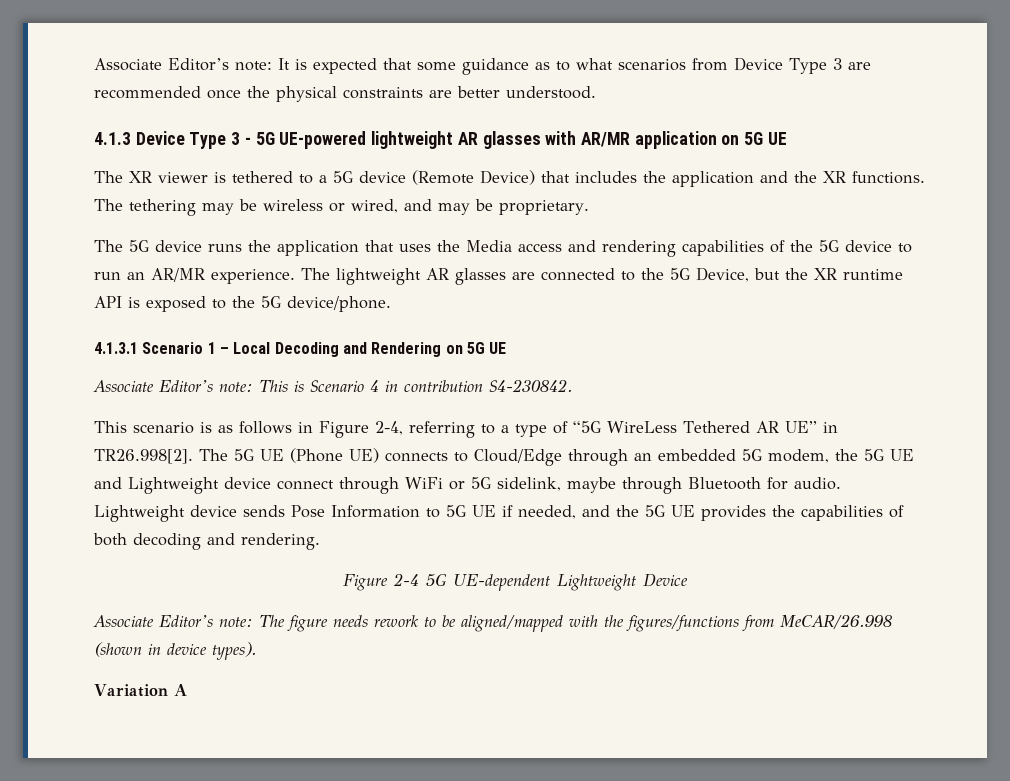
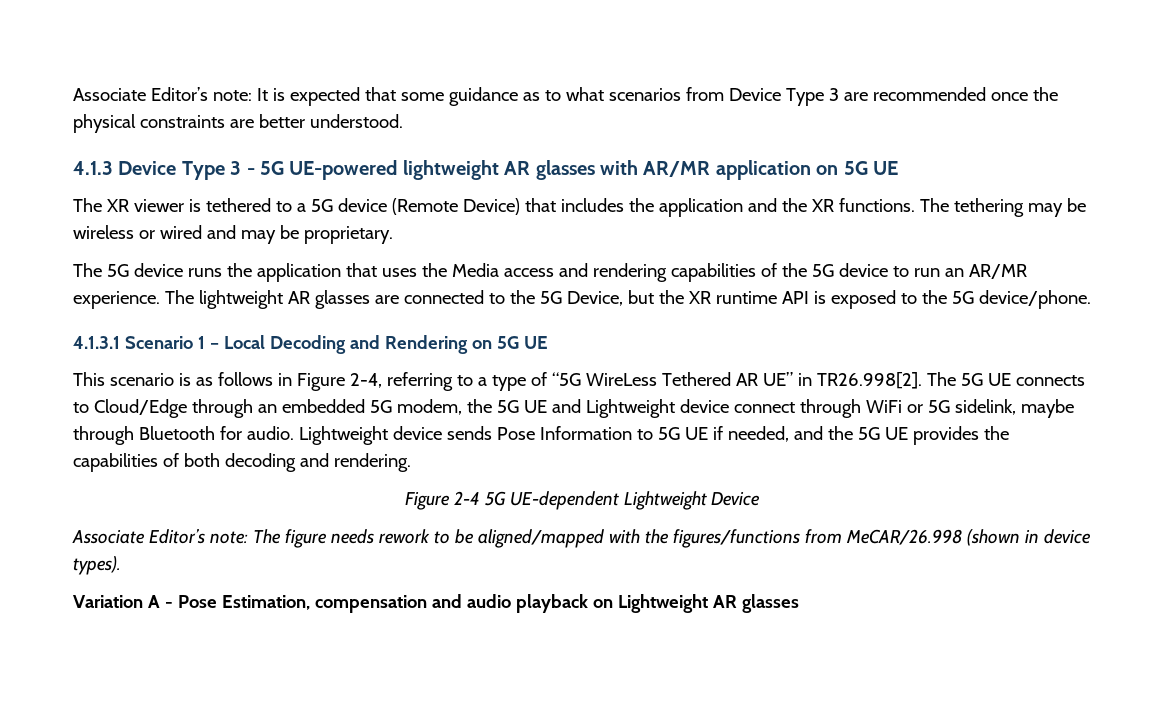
[351,199,398,213] wired, -> [159,225,202,239] wired
[93,379,573,392] // Associate Editor’s note: This is Scenario 4 in contribution S4-230842. -> (548, 342) none
[290,448,379,463] (Phone UE) -> (1011, 379) none
(187, 690) none -> [164,594,799,613] - Pose Estimation, compensation and audio playback on Lightweight AR glasses

